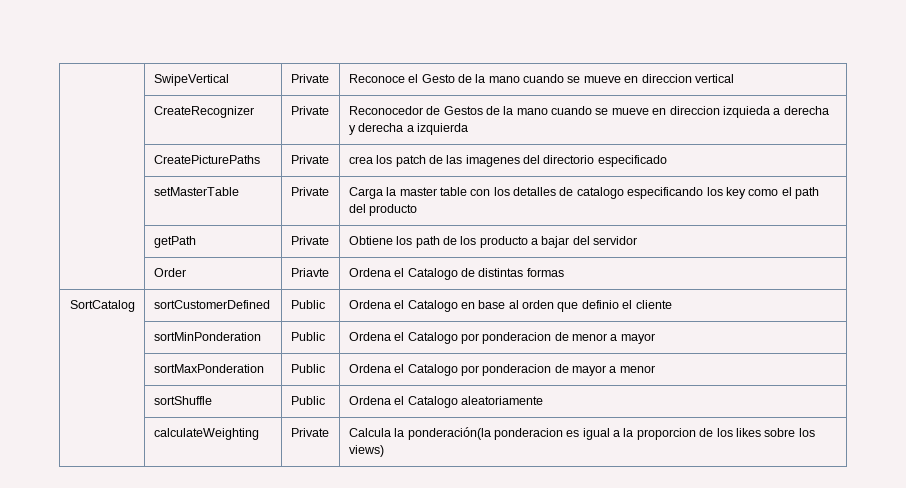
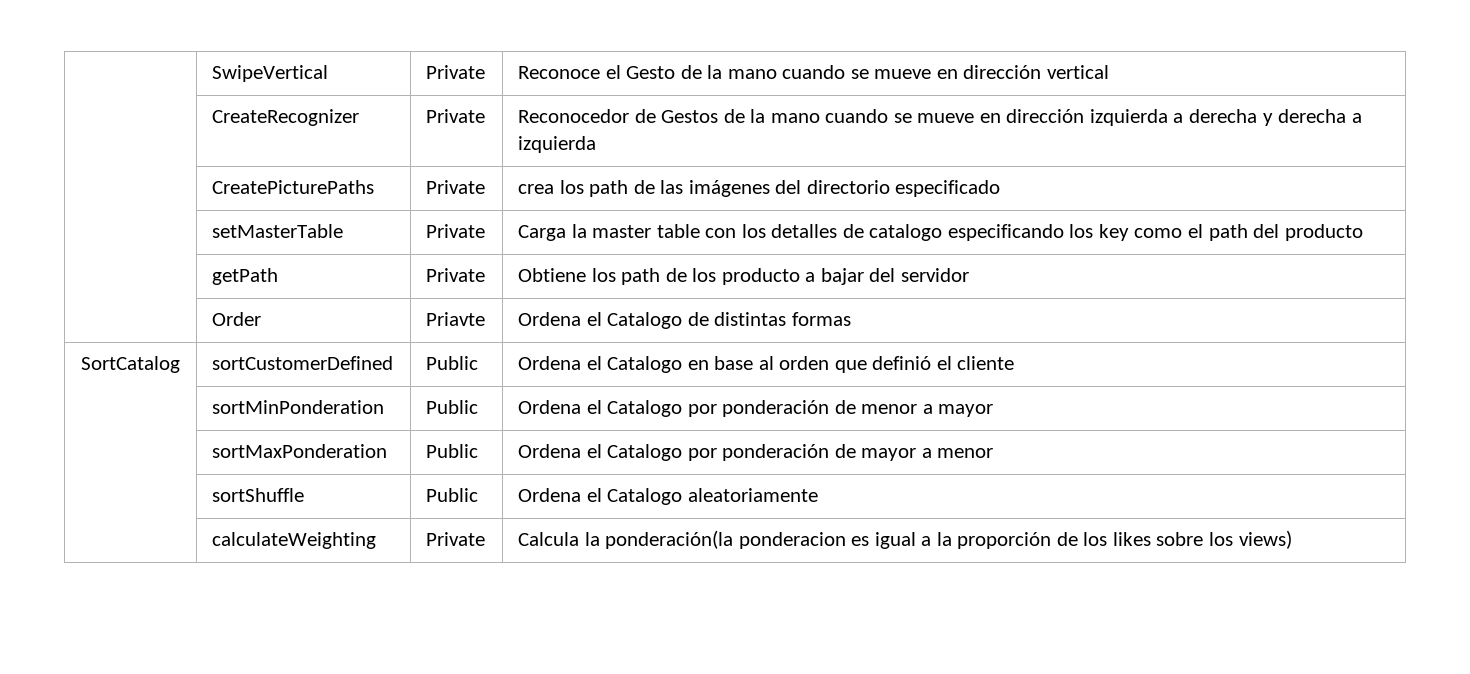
[641,74,692,83] direccion -> [963,65,1042,79] dirección
[669,106,770,118] direccion izquieda -> [1006,109,1168,126] dirección izquierda
[395,155,426,167] patch -> [589,180,629,197] path
[465,155,520,167] imagenes -> [688,180,770,197] imágenes
[581,300,619,309] definio -> [872,356,932,370] definió
[482,332,552,344] ponderacion -> [722,400,830,417] ponderación
[482,364,552,376] ponderacion -> [722,444,830,461] ponderación
[636,428,696,440] proporcion -> [957,532,1052,549] proporción

